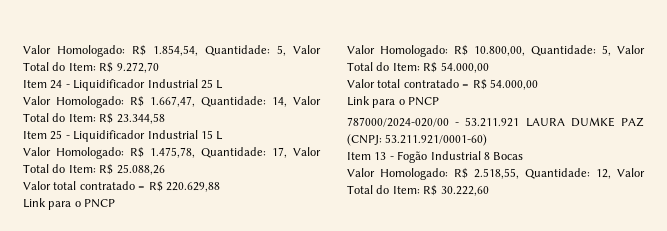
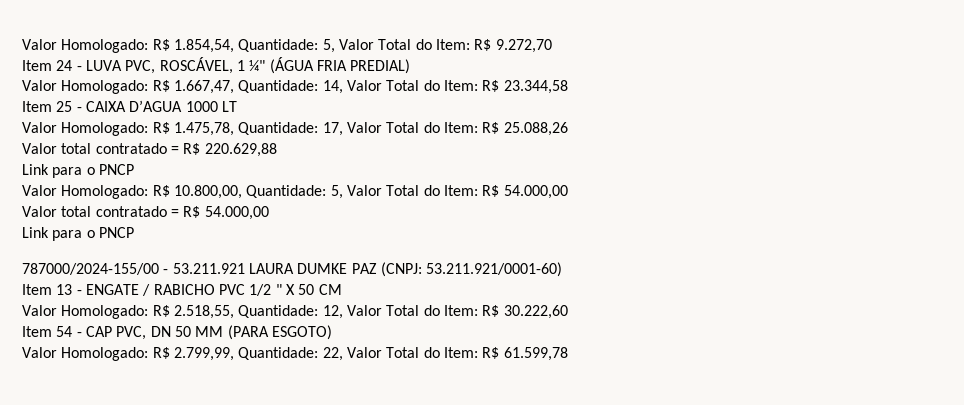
[73,79,224,91] Liquidificador Industrial 25 L -> [85,57,411,74] LUVA PVC, ROSCÁVEL, 1 ¼" (ÁGUA FRIA PREDIAL)
[73,130,224,142] Liquidificador Industrial 15 L -> [85,100,237,112] CAIXA D’AGUA 1000 LT
[347,117,449,127] 787000/2024-020/00 -> [22,263,159,275] 787000/2024-155/00
[397,151,524,163] Fogão Industrial 8 Bocas -> [85,284,342,296] ENGATE / RABICHO PVC 1/2 " X 50 CM
(489, 191) none -> [22,325,332,340] [22,347,568,361] // Item 54 - CAP PVC, DN 50 MM (PARA ESGOTO) // Valor Homologado: R$ 2.799,99, Quantidade: 22, Valor Total do Item: R$ 61.599,78

